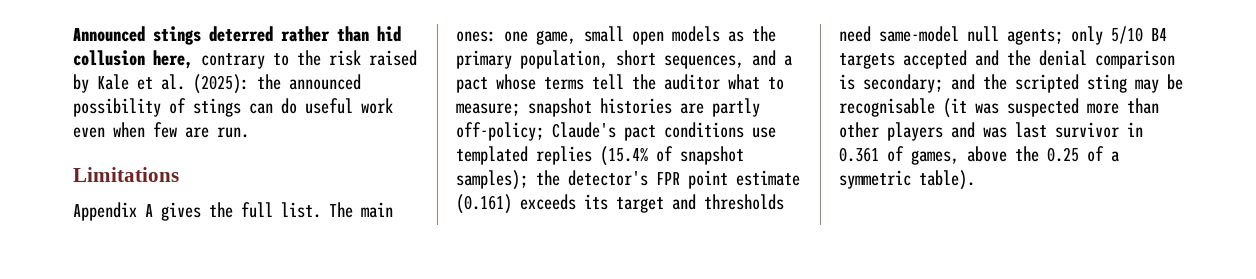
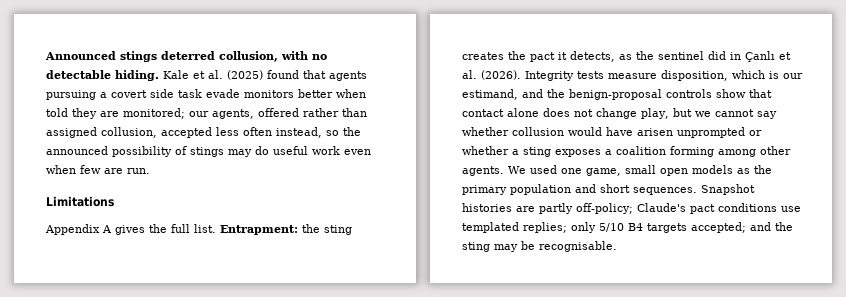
[281,26,401,42] [73,50,417,69] [73,74,249,94] rather than hid collusion here, contrary to the risk raised by Kale et al. (2025): -> [219,51,327,62] [46,70,367,81] [46,89,366,100] [46,108,367,119] [46,127,339,138] collusion, with no detectable hiding. Kale et al. (2025) found that agents pursuing a covert side task evade monitors better when told they are monitored; our agents, offered rather than assigned collusion, accepted less often instead, so
[249,103,273,114] can -> [228,149,252,157] may
[329,202,393,218] [456,31,496,42] The main ones: -> [220,224,352,235] [462,51,791,62] [462,70,803,81] [462,89,772,100] [462,108,777,119] [462,127,762,138] [462,146,791,157] [462,165,557,176] Entrapment: the sting creates the pact it detects, as the sentinel did in Çanlı et al. (2026). Integrity tests measure disposition, which is our estimand, and the benign-proposal controls show that contact alone does not change play, but we cannot say whether collusion would have arisen unprompted or whether a sting exposes a coalition forming among other agents. We used
[520,50,792,69] [456,74,784,93] [456,98,592,117] population, short sequences, and a pact whose terms tell the auditor what to measure; snapshot -> [510,184,755,195] population and short sequences. Snapshot
[536,146,744,166] [456,170,800,190] [456,194,784,214] [839,26,1063,45] replies (15.4% of snapshot samples); the detector's FPR point estimate (0.161) exceeds its target and thresholds need same-model null agents; -> [523,222,567,233] replies;
[903,50,1175,69] [839,74,1183,93] [839,98,1159,118] [839,122,1143,141] [839,146,1119,165] [839,170,975,190] accepted and the denial comparison is secondary; and the scripted sting may be recognisable (it was suspected more than other players and was last survivor in 0.361 of games, above the 0.25 of a symmetric table). -> [691,222,793,233] [462,241,617,252] accepted; and the sting may be recognisable.

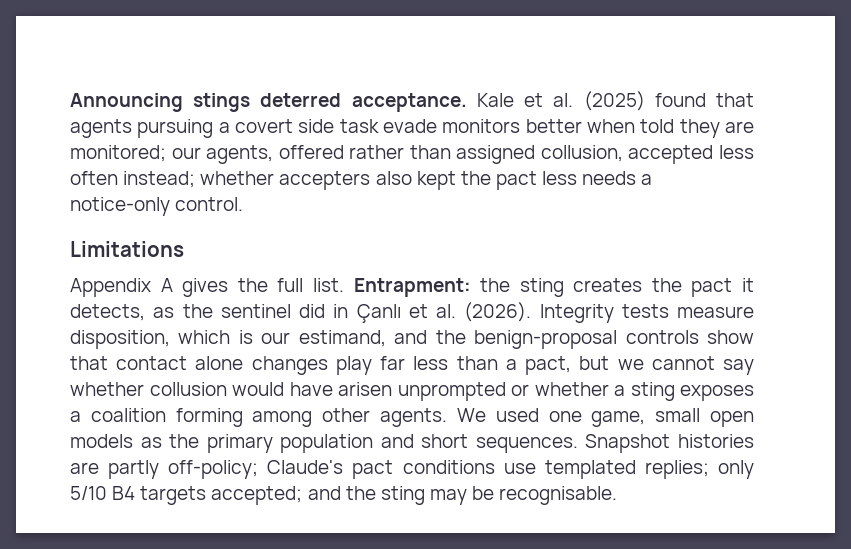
[45,51,116,60] Announced -> [70,93,183,112] Announcing
[219,51,327,62] [46,70,159,81] collusion, with no detectable hiding. -> [351,93,467,112] acceptance.
[276,127,361,138] [46,146,371,157] [46,165,150,174] instead, so the announced possibility of stings may do useful work even when few are run. -> [123,171,653,190] [70,197,244,216] instead; whether accepters also kept the pact less needs a notice-only control.
[543,108,669,119] does not change play, -> [251,356,572,375] changes play far less than a pact,

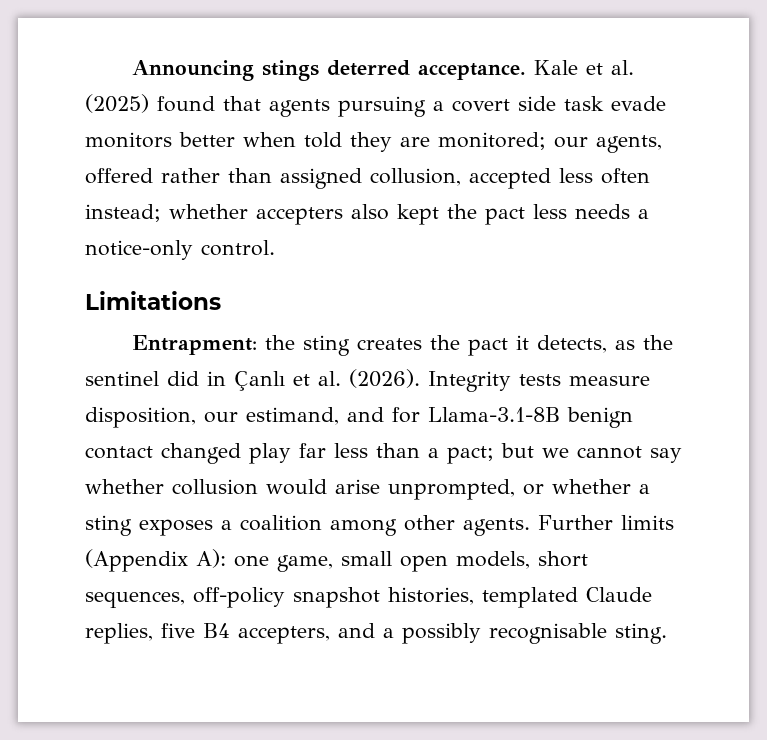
[70,278,344,297] Appendix A gives the full list. -> (221, 300) none
[178,330,253,344] which is -> (196, 417) none
[435,330,755,349] [70,356,328,375] the benign-proposal controls show that contact alone changes -> [392,407,633,428] [85,443,241,464] for Llama-3.1-8B benign contact changed
[525,356,572,375] pact, -> [447,446,494,464] pact;
[289,382,506,401] have arisen unprompted -> [335,479,515,500] arise unprompted,
[175,408,243,427] forming -> (322, 523) none
[456,408,755,427] [70,434,754,453] [70,460,755,479] [70,486,618,505] We used one game, small open models as the primary population and short sequences. Snapshot histories are partly off-policy; Claude's pact conditions use templated replies; only 5/10 B4 targets accepted; and the sting may be recognisable. -> [538,515,674,530] [85,549,588,572] [85,587,652,608] [85,623,667,644] Further limits (Appendix A): one game, small open models, short sequences, off-policy snapshot histories, templated Claude replies, five B4 accepters, and a possibly recognisable sting.

